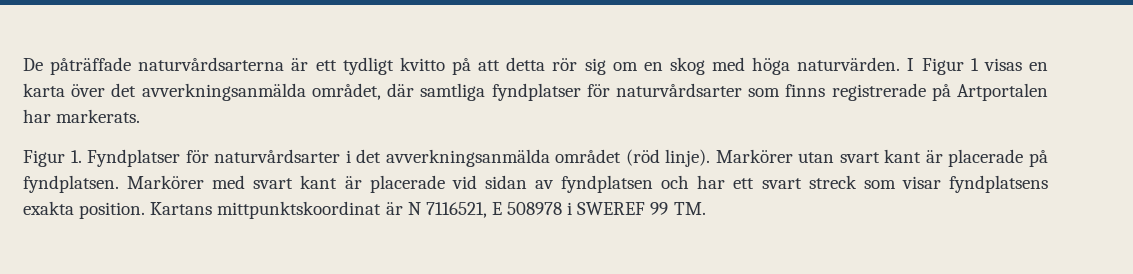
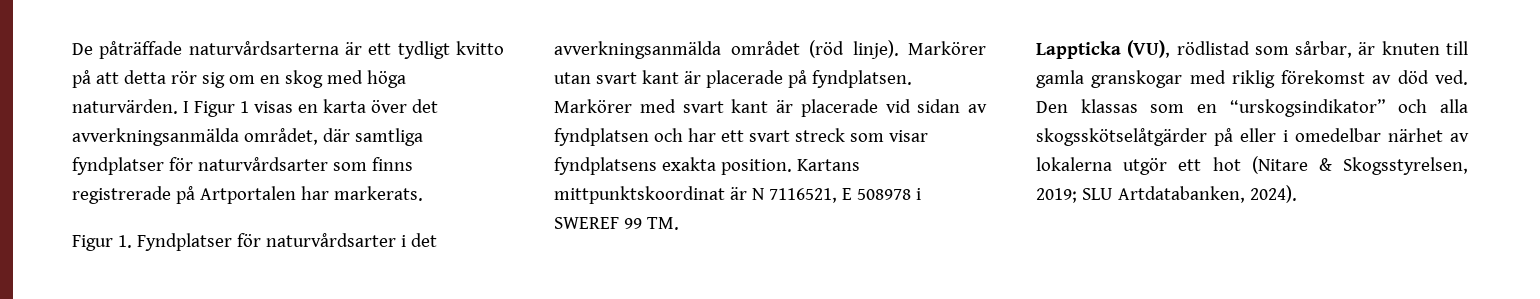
(706, 208) none -> [1036,40,1468,59] [1036,70,1468,88] [1036,99,1468,117] [1036,128,1469,146] [1036,156,1468,175] [1036,185,1297,203] // Lappticka (VU), rödlistad som sårbar, är knuten till gamla granskogar med riklig förekomst av död ved. Den klassas som en “urskogsindikator” och alla skogsskötselåtgärder på eller i omedelbar närhet av lokalerna utgör ett hot (Nitare & Skogsstyrelsen, 2019; SLU Artdatabanken, 2024).

